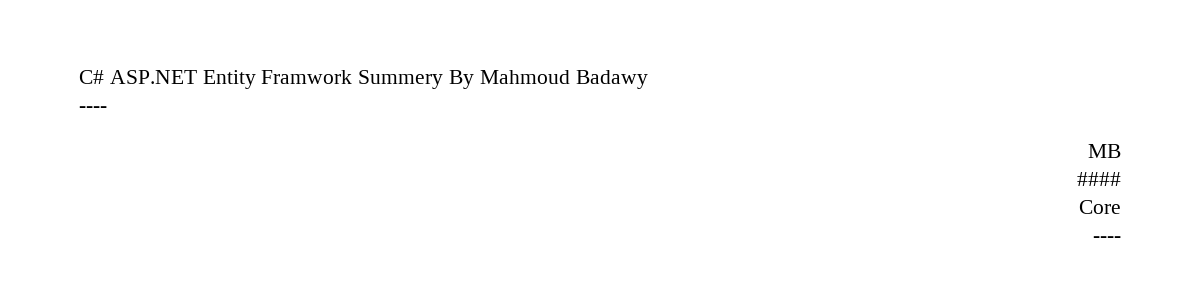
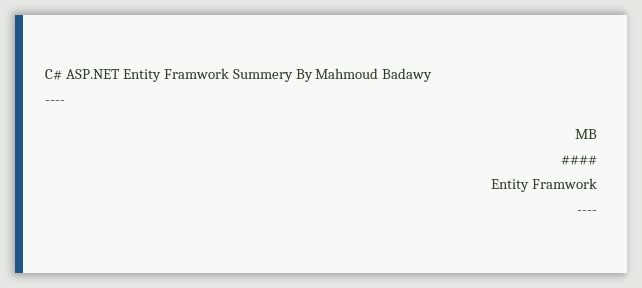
[1079,200,1121,214] Core -> [491,178,597,192] Entity Framwork

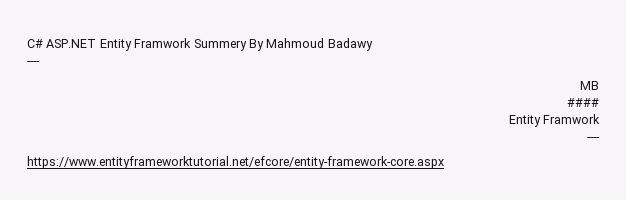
(597, 212) none -> [27,156,444,169] // https://www.entityframeworktutorial.net/efcore/entity-framework-core.aspx

